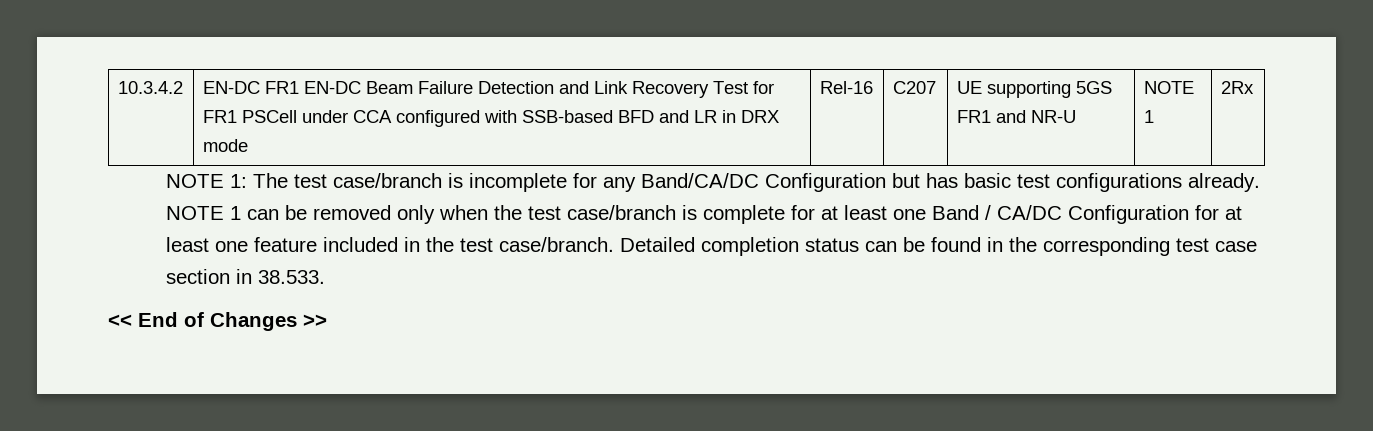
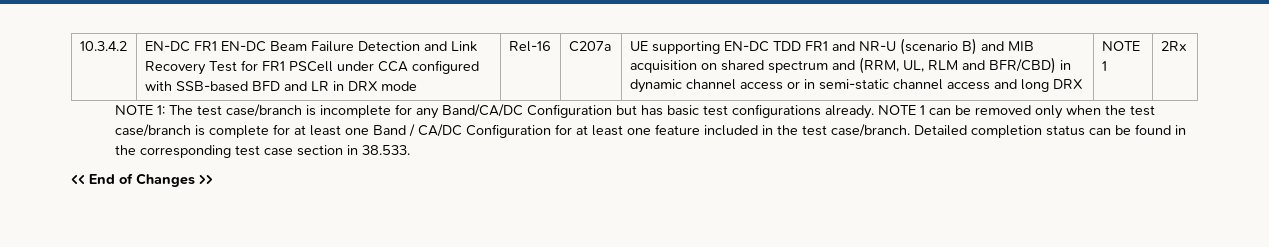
[892,81,936,94] C207 -> [568,41,611,52] C207a
[1075,81,1112,94] 5GS -> [723,41,801,52] EN-DC TDD
(1076, 116) none -> [899,38,1034,55] [629,57,1071,74] [629,79,1083,93] (scenario B) and MIB acquisition on shared spectrum and (RRM, UL, RLM and BFR/CBD) in dynamic channel access or in semi-static channel access and long DRX

